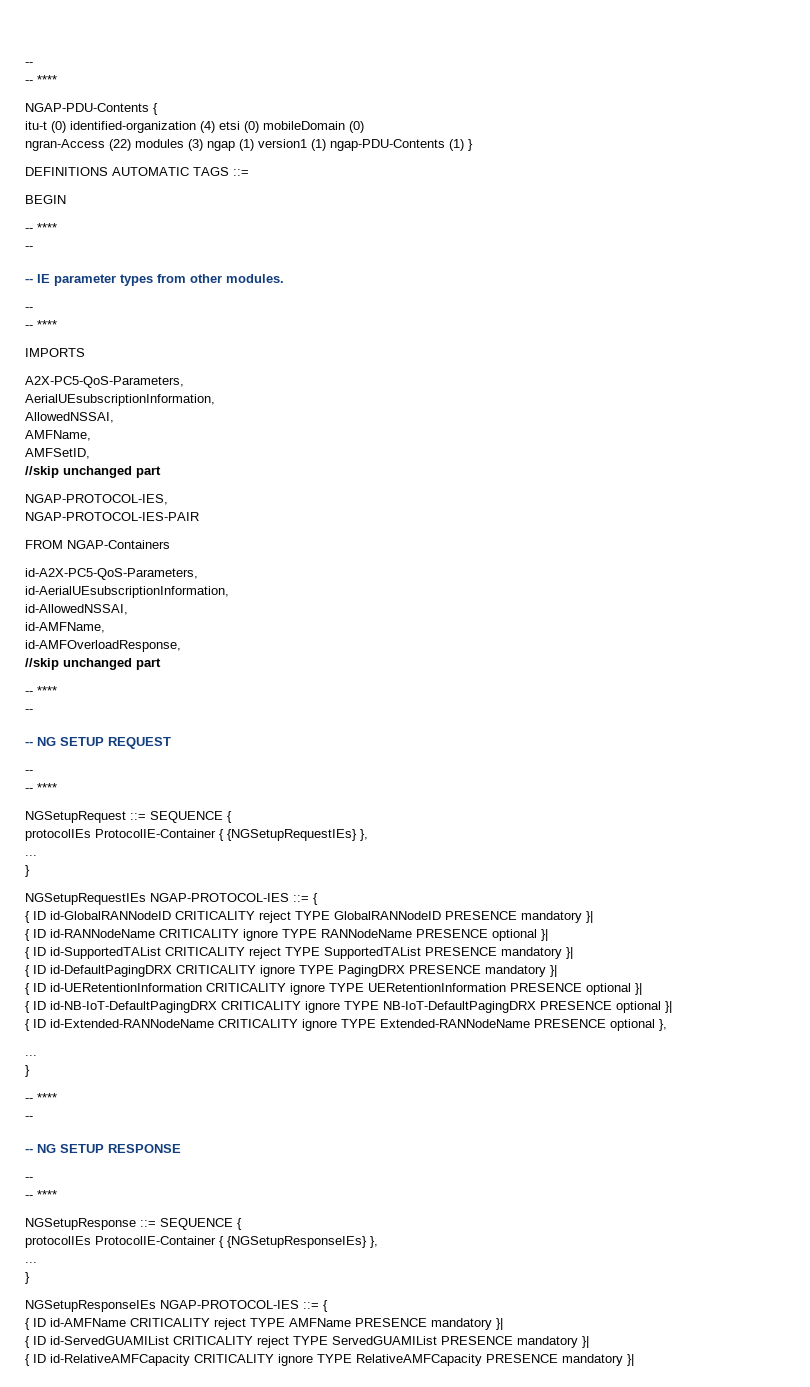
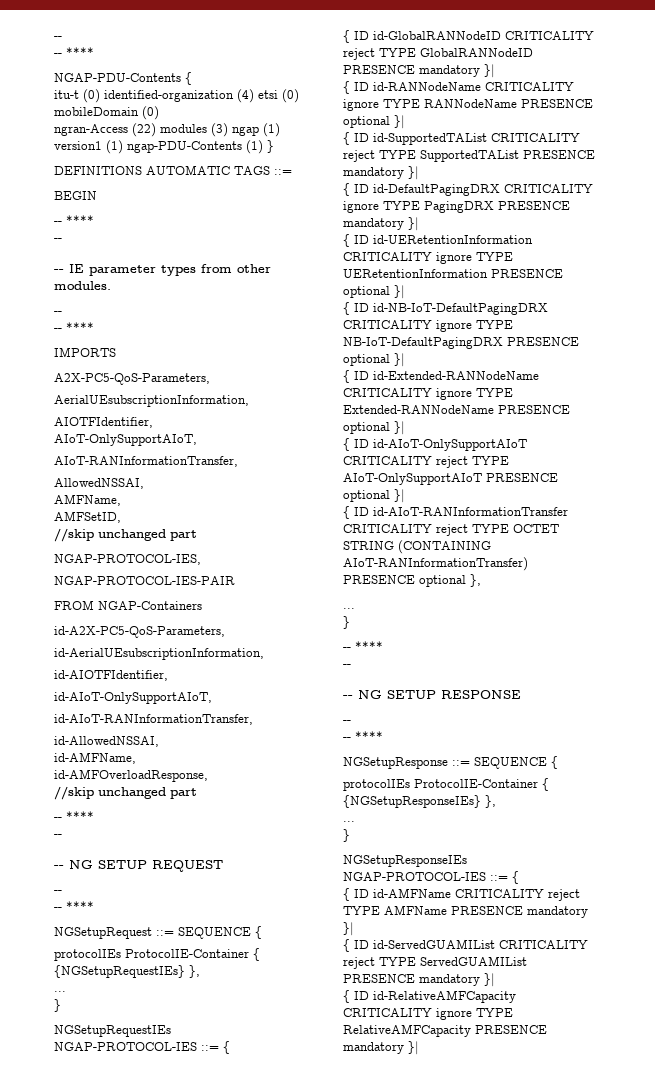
(215, 400) none -> [54,417,153,428] [54,434,197,446] [54,456,238,467] // AIOTFIdentifier, // AIoT-OnlySupportAIoT, // AIoT-RANInformationTransfer,
(229, 592) none -> [54,670,168,681] [54,692,212,704] [54,714,253,725] // id-AIOTFIdentifier, // id-AIoT-OnlySupportAIoT, // id-AIoT-RANInformationTransfer,
(655, 1025) none -> [394,421,405,435] [343,438,527,451] [343,456,509,468] [343,473,558,485] [343,489,405,503] [343,506,568,519] [343,524,559,536] [343,540,491,554] [343,557,528,571] [343,575,466,587] }| // { ID id-AIoT-OnlySupportAIoT CRITICALITY reject TYPE AIoT-OnlySupportAIoT PRESENCE optional }| // { ID id-AIoT-RANInformationTransfer CRITICALITY reject TYPE OCTET STRING (CONTAINING AIoT-RANInformationTransfer) PRESENCE optional

